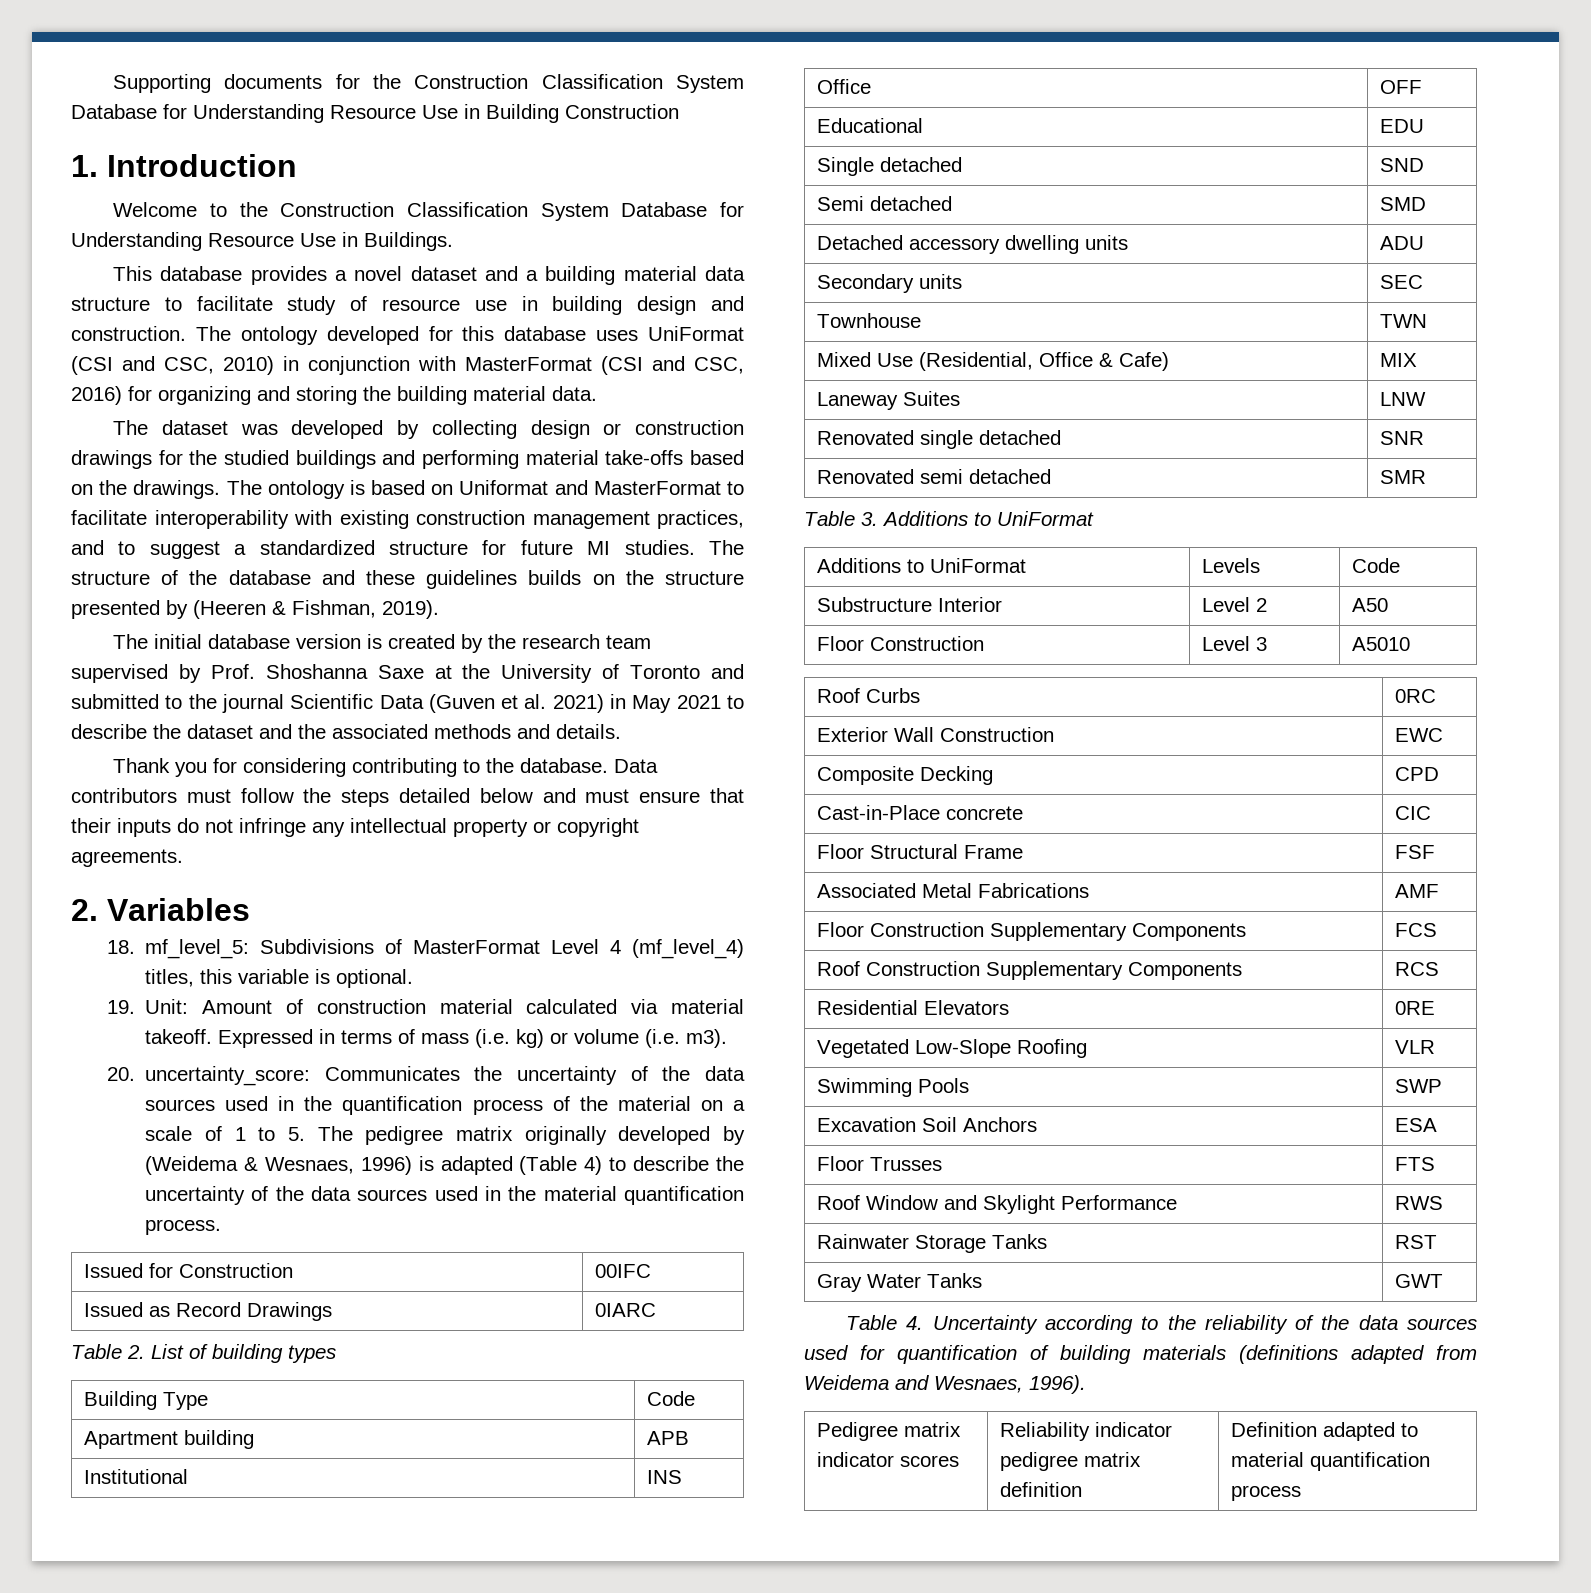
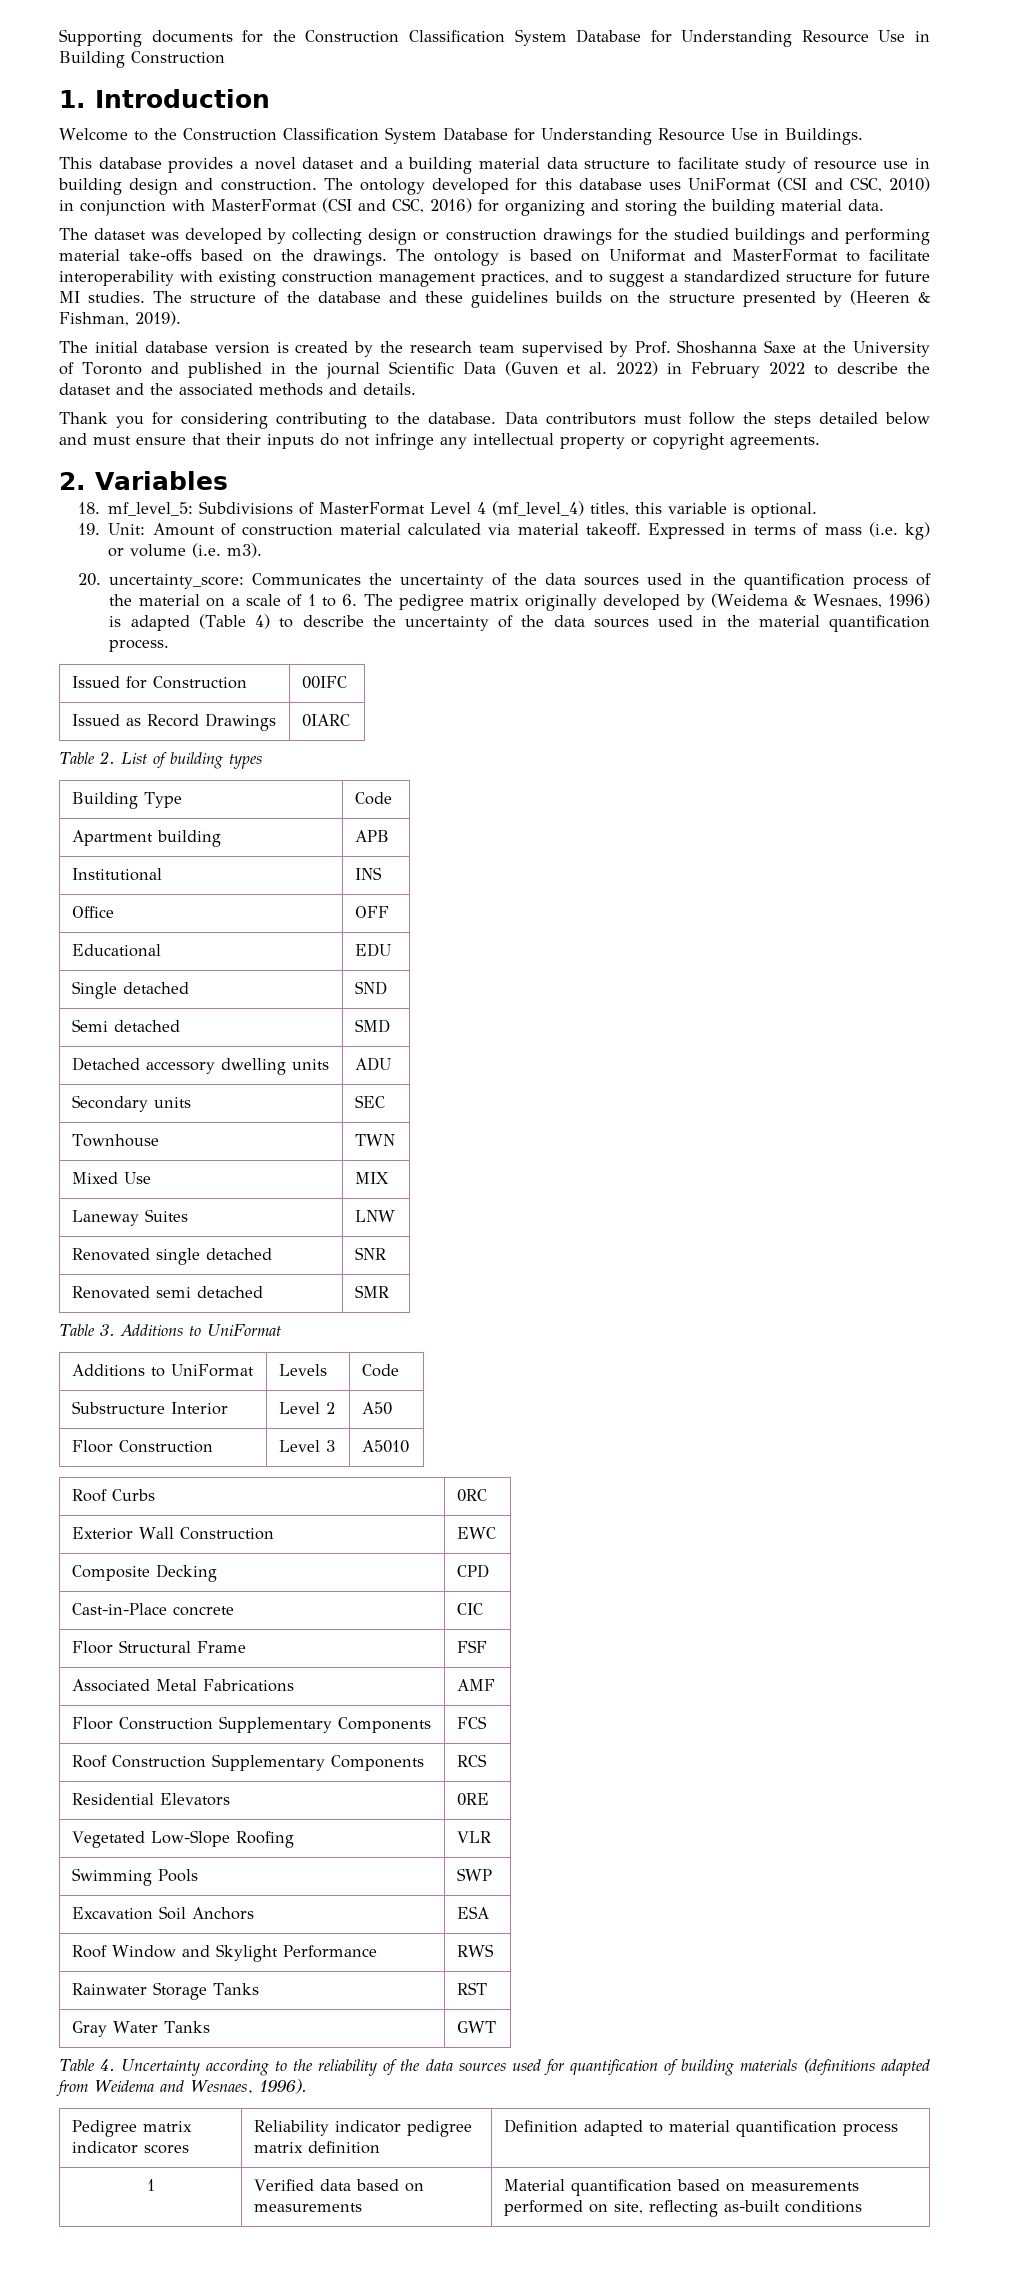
[71,694,183,709] submitted to -> [187,362,286,378] published in
[552,694,721,713] 2021) in May 2021 -> [616,361,806,378] 2022) in February 2022
[287,1127,305,1141] 5. -> [342,594,358,606] 6.
[918,352,1169,371] (Residential, Office & Cafe) -> (151, 1178) none
[816,1156,942,1171] [1394,1157,1435,1171] // Floor Trusses | FTS -> (489, 1912) none
(1301, 1493) none -> [146,2179,155,2191] [253,2179,424,2192] [253,2203,362,2212] [503,2179,859,2196] [503,2200,862,2217] // 1 | Verified data based on measurements | Material quantification based on measurements performed on site, reflecting as-built conditions

